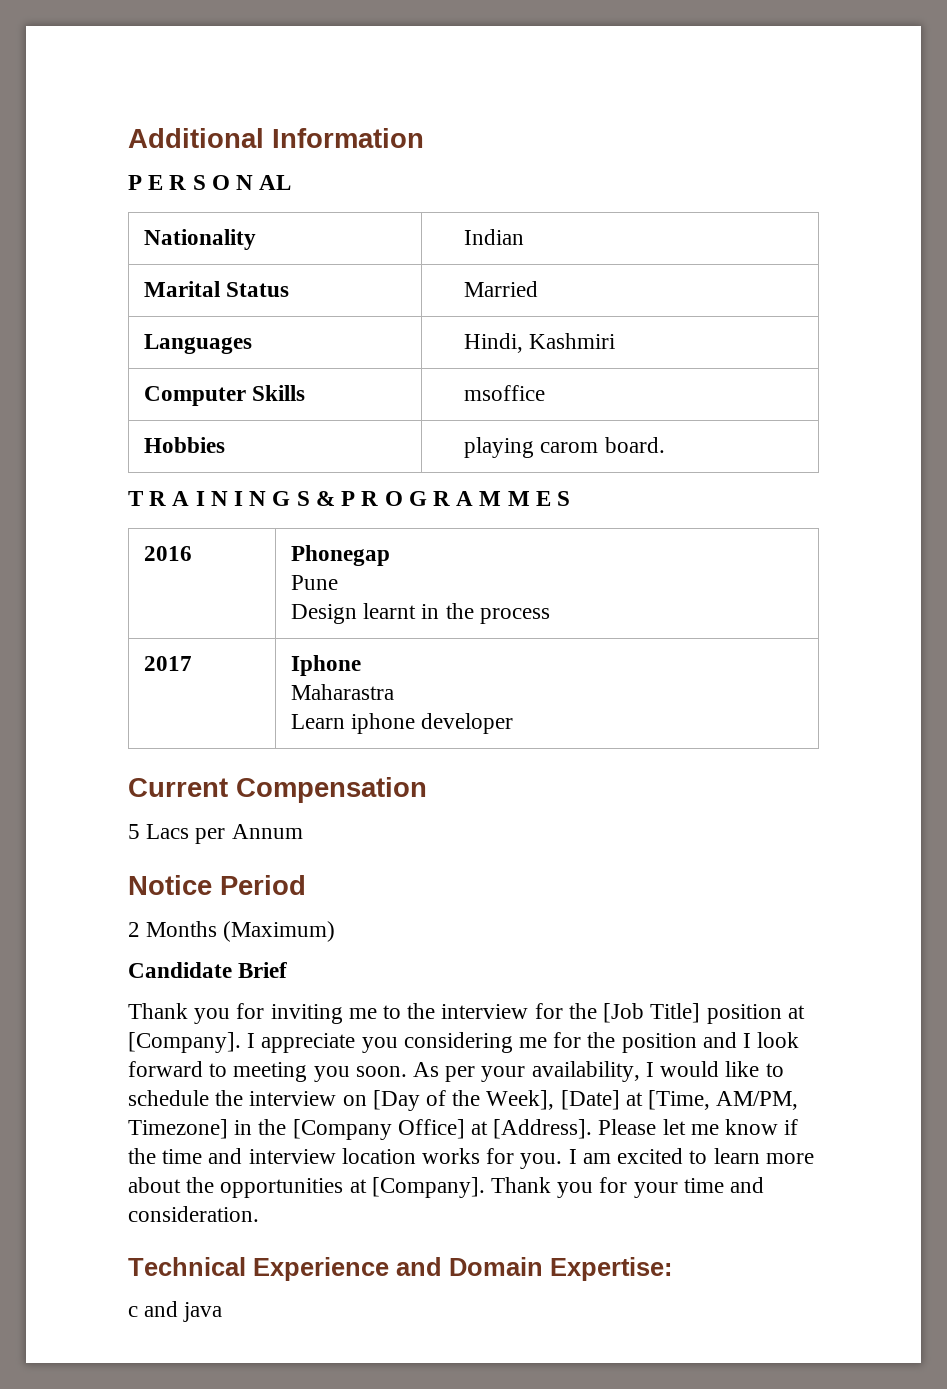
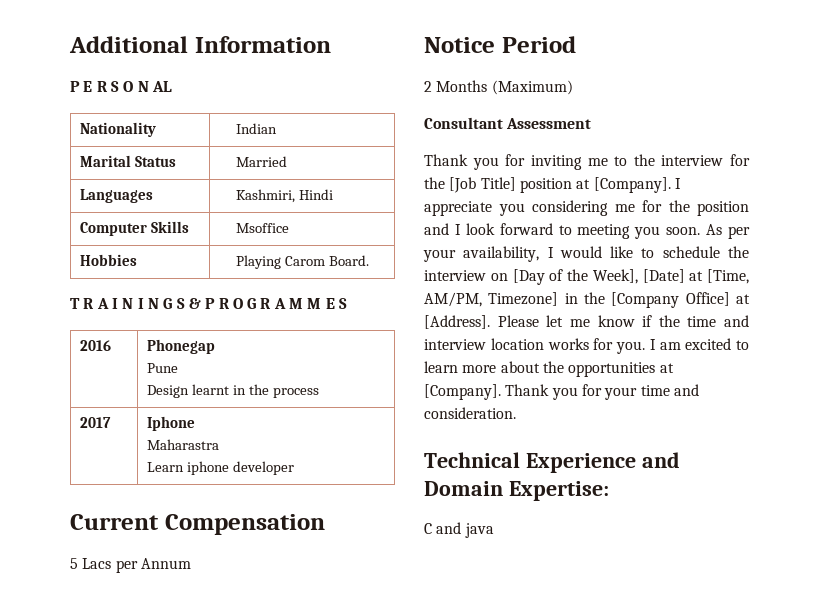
[464,333,616,353] Hindi, Kashmiri -> [236,189,334,203] Kashmiri, Hindi
[464,385,546,401] msoffice -> [236,223,290,233] Msoffice
[464,437,665,458] playing carom board. -> [236,255,370,269] Playing Carom Board.
[128,962,288,978] Candidate Brief -> [424,117,592,129] Consultant Assessment
[128,1306,138,1317] c -> [424,523,432,534] C

